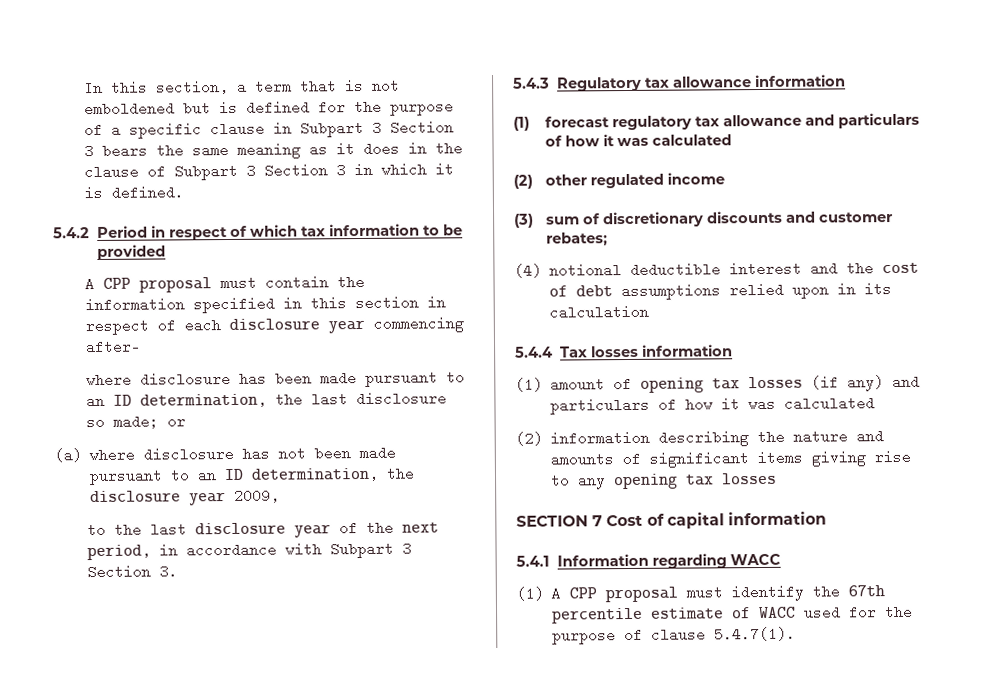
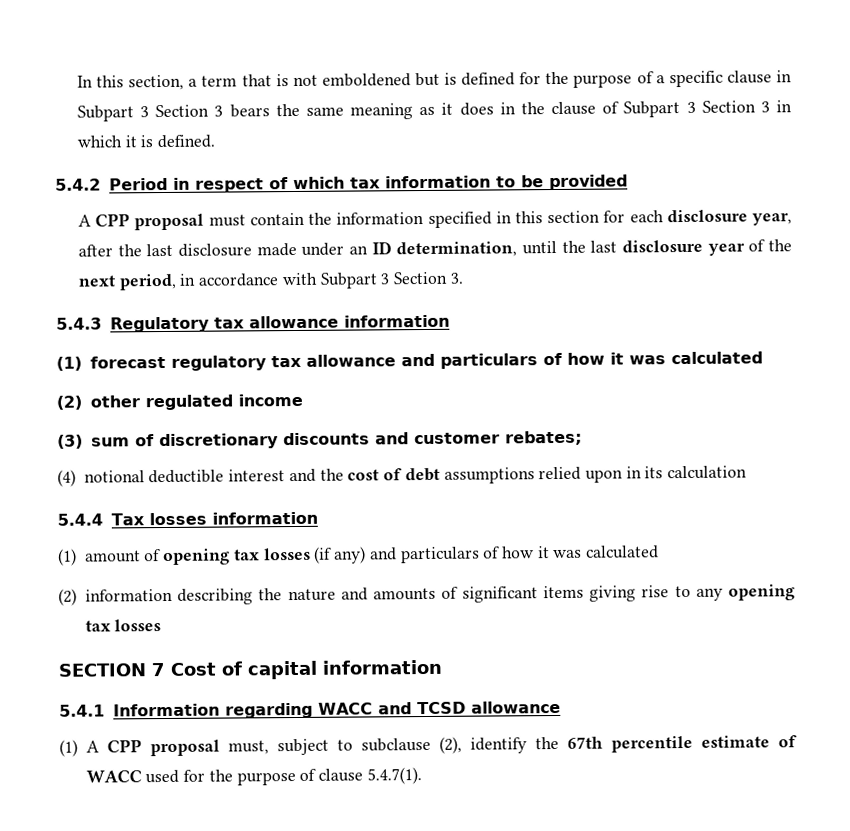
[427,296,447,308] [85,316,465,336] [85,339,142,355] [86,370,466,388] [86,391,448,409] [86,414,187,429] [54,445,397,463] [89,466,416,486] [90,488,281,506] [87,524,107,536] in respect of each disclosure year commencing after- // where disclosure has been made pursuant to an ID determination, the last disclosure so made; or // (a) where disclosure has not been made pursuant to an ID determination, the disclosure year 2009, // to -> [603,209,793,226] [77,240,557,258] for each disclosure year, after the last disclosure made under an ID determination, until
(782, 559) none -> [377,700,561,715] and TCSD allowance
[686,587,724,598] must -> [227,736,462,756] must, subject to subclause (2),

